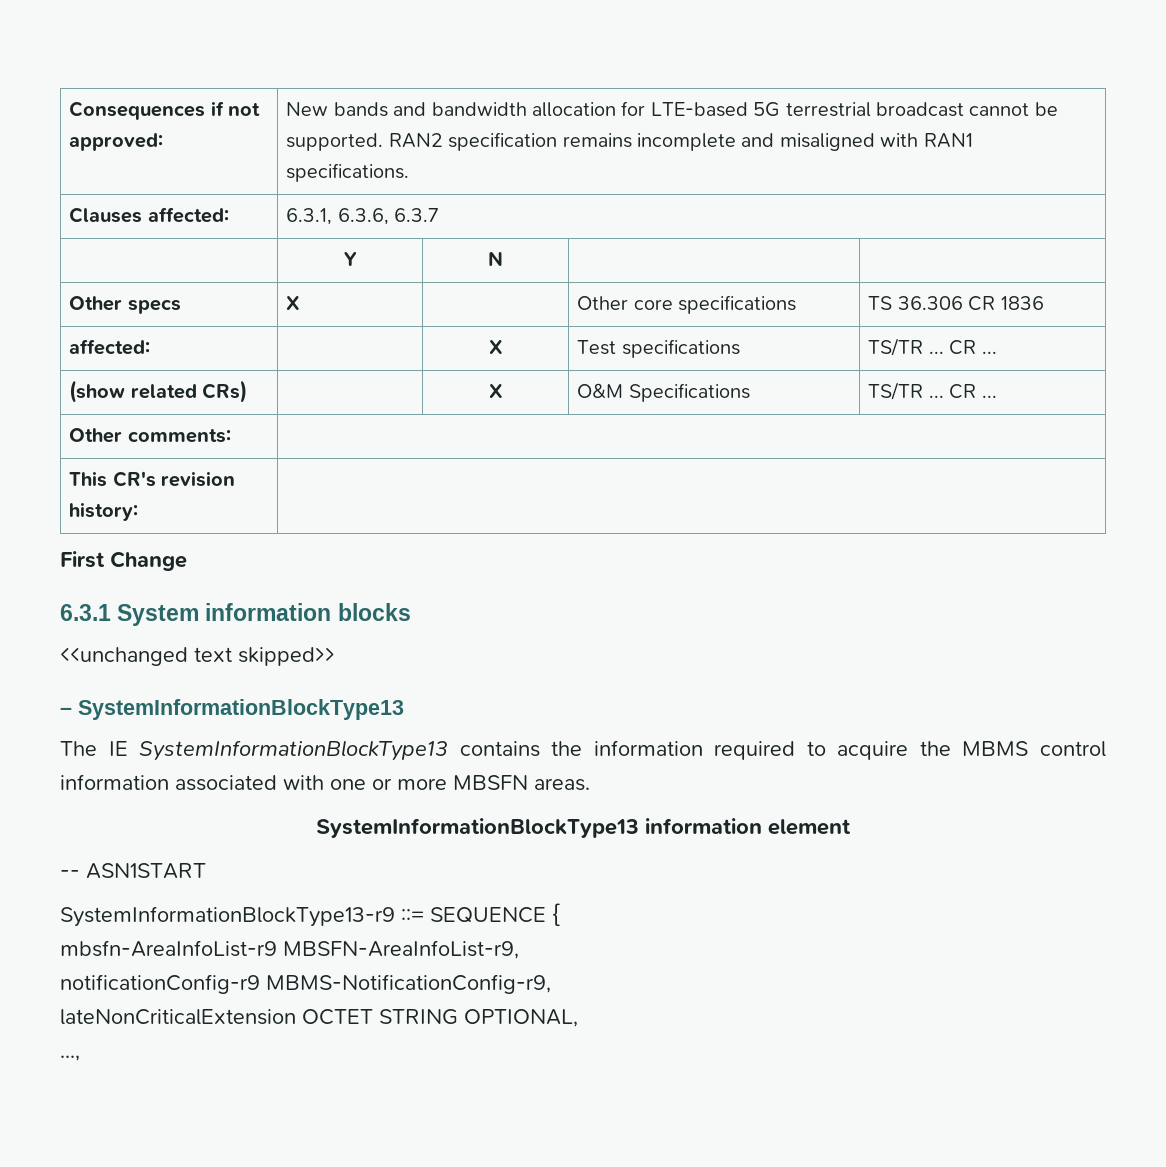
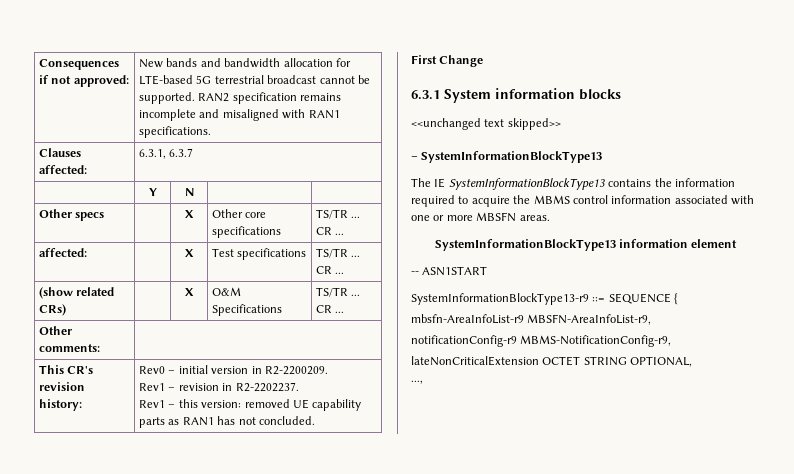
[337,208,389,225] 6.3.6, -> (167, 154) none
[286,296,301,310] X | | -> [185,210,194,218] | X |
[868,296,1044,311] TS 36.306 CR 1836 -> [316,209,361,219] [316,227,345,235] TS/TR ... CR ...
(139, 511) none -> [139,365,328,375] [139,382,299,392] [139,399,362,411] [139,416,315,428] Rev0 – initial version in R2-2200209. // Rev1 – revision in R2-2202237. // Rev1 – this version: removed UE capability parts as RAN1 has not concluded.

